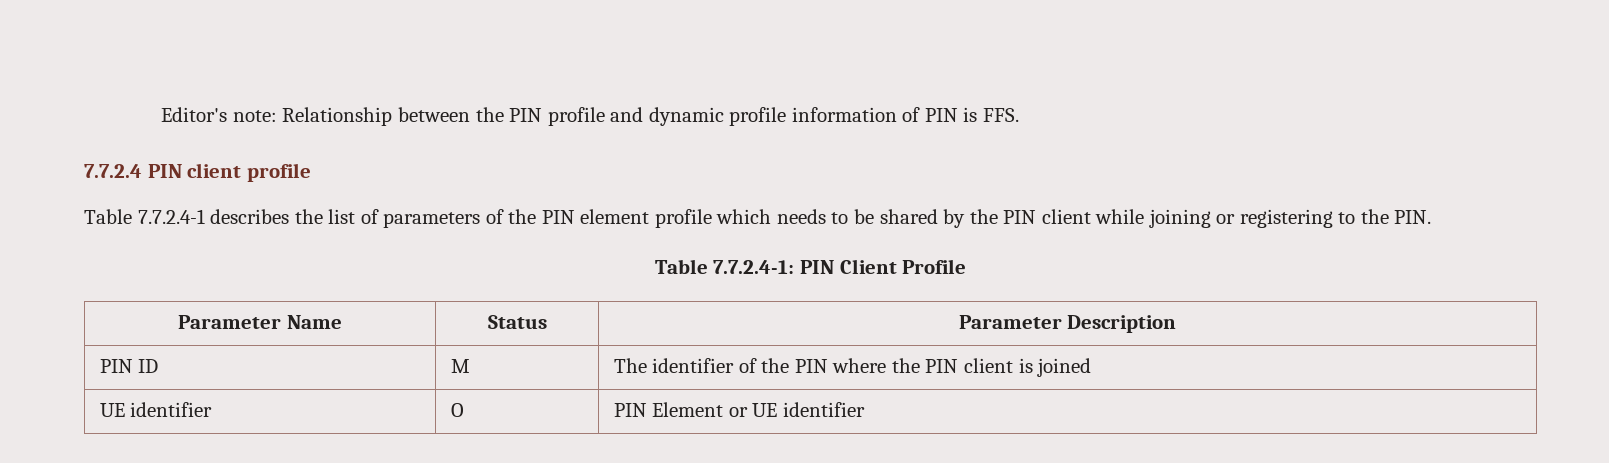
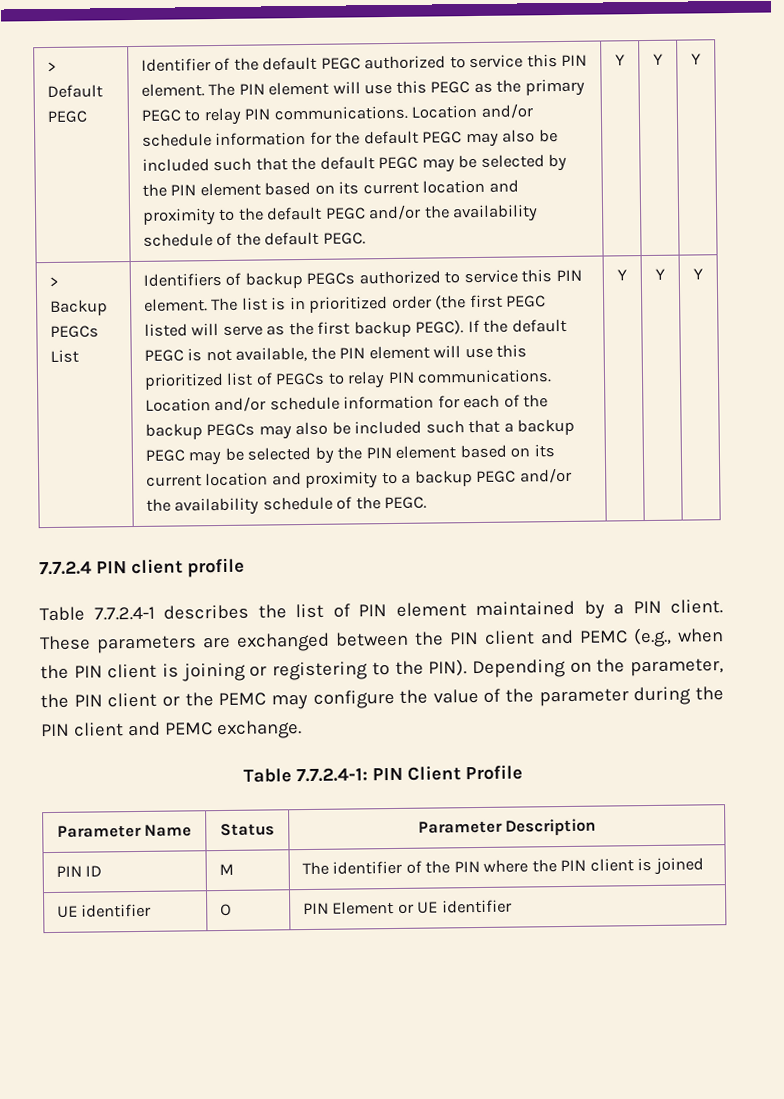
[161,107,1019,126] Editor's note: Relationship between the PIN profile and dynamic profile information of PIN is FFS. -> [47,61,58,72] [47,84,104,98] [47,110,88,123] [141,54,588,72] [141,78,585,97] [141,103,533,126] [142,129,558,148] [142,153,568,173] [142,179,519,197] [143,204,539,226] [143,231,366,247] [615,54,625,66] [653,53,663,65] [691,53,701,65] [49,276,60,287] [50,299,109,316] [50,325,100,338] [50,349,80,363] [143,269,582,289] [144,294,547,313] [144,318,567,338] [144,344,528,362] [144,369,553,390] [145,394,549,413] [145,418,576,440] [145,444,555,466] [146,467,572,490] [146,496,428,516] [617,269,627,281] [655,268,665,280] [693,268,703,280] > Default PEGC | Identifier of the default PEGC authorized to service this PIN element. The PIN element will use this PEGC as the primary PEGC to relay PIN communications. Location and/or schedule information for the default PEGC may also be included such that the default PEGC may be selected by the PIN element based on its current location and proximity to the default PEGC and/or the availability schedule of the default PEGC. | Y | Y | Y // > Backup PEGCs List | Identifiers of backup PEGCs authorized to service this PIN element. The list is in prioritized order (the first PEGC listed will serve as the first backup PEGC). If the default PEGC is not available, the PIN element will use this prioritized list of PEGCs to relay PIN communications. Location and/or schedule information for each of the backup PEGCs may also be included such that a backup PEGC may be selected by the PIN element based on its current location and proximity to a backup PEGC and/or the availability schedule of the PEGC. | Y | Y | Y
[383,209,1145,228] parameters of the PIN element profile which needs to be shared by the PIN client while -> [358,599,723,619] [39,627,724,654] [40,663,180,680] PIN element maintained by a PIN client. These parameters are exchanged between the PIN client and PEMC (e.g., when the PIN client is
[1394,210,1432,224] PIN. -> [428,658,724,679] [40,686,725,710] [41,720,302,740] PIN). Depending on the parameter, the PIN client or the PEMC may configure the value of the parameter during the PIN client and PEMC exchange.

